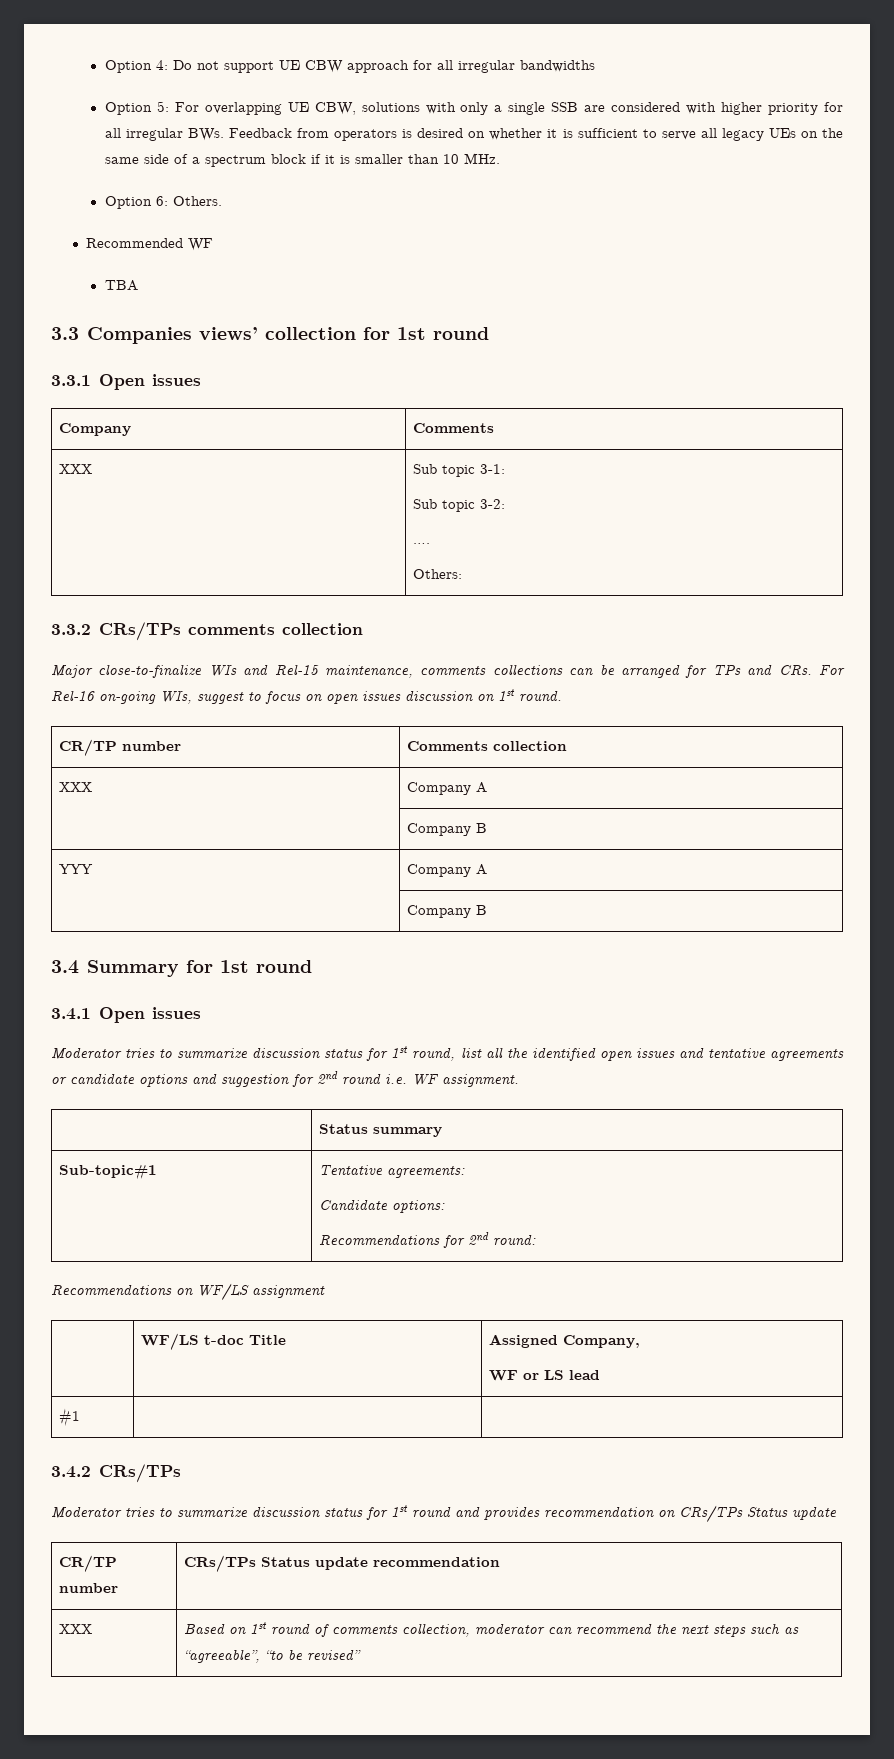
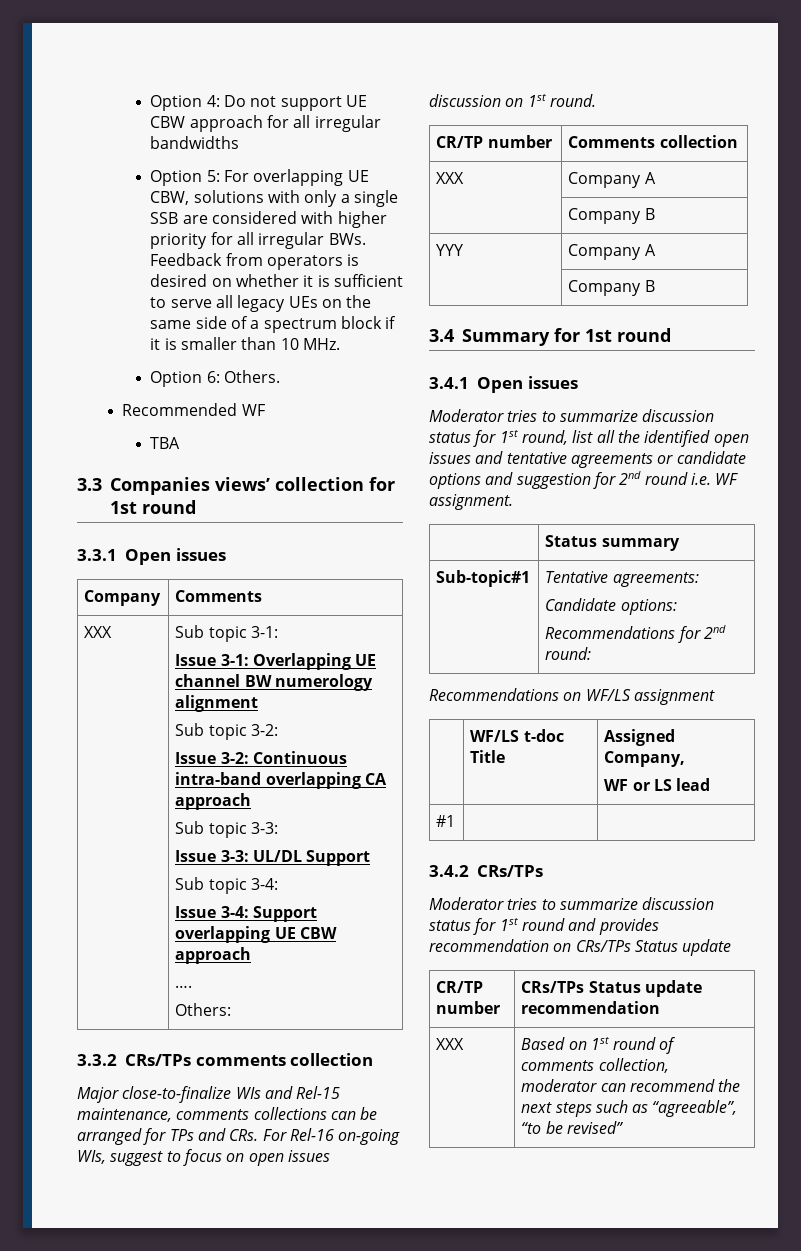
[413,499,506,512] Sub topic 3-2: -> [175,653,377,670] [175,674,373,691] [175,695,259,712] [175,723,278,740] [175,751,347,764] [175,772,387,789] [175,793,252,810] [175,821,278,838] [175,850,371,866] [175,877,278,894] [175,906,317,922] [175,926,337,943] [175,947,252,964] Issue 3-1: Overlapping UE channel BW numerology alignment // Sub topic 3-2: // Issue 3-2: Continuous intra-band overlapping CA approach // Sub topic 3-3: // Issue 3-3: UL/DL Support // Sub topic 3-4: // Issue 3-4: Support overlapping UE CBW approach

